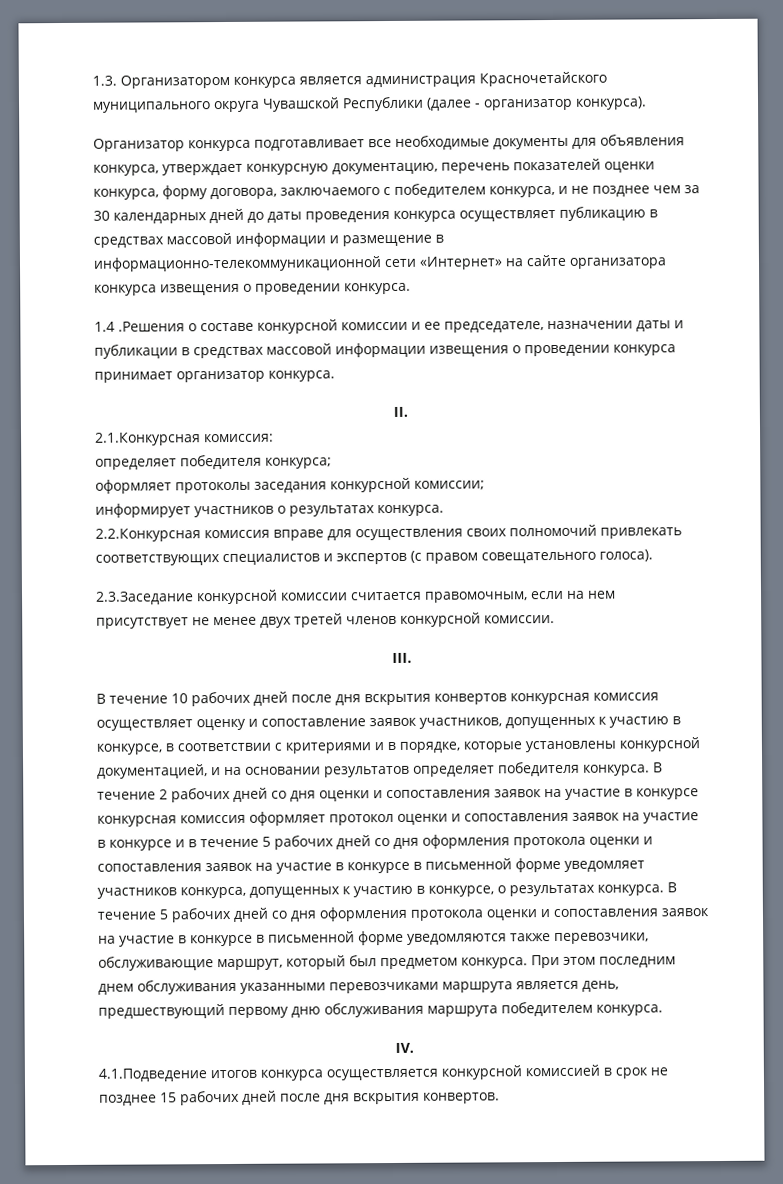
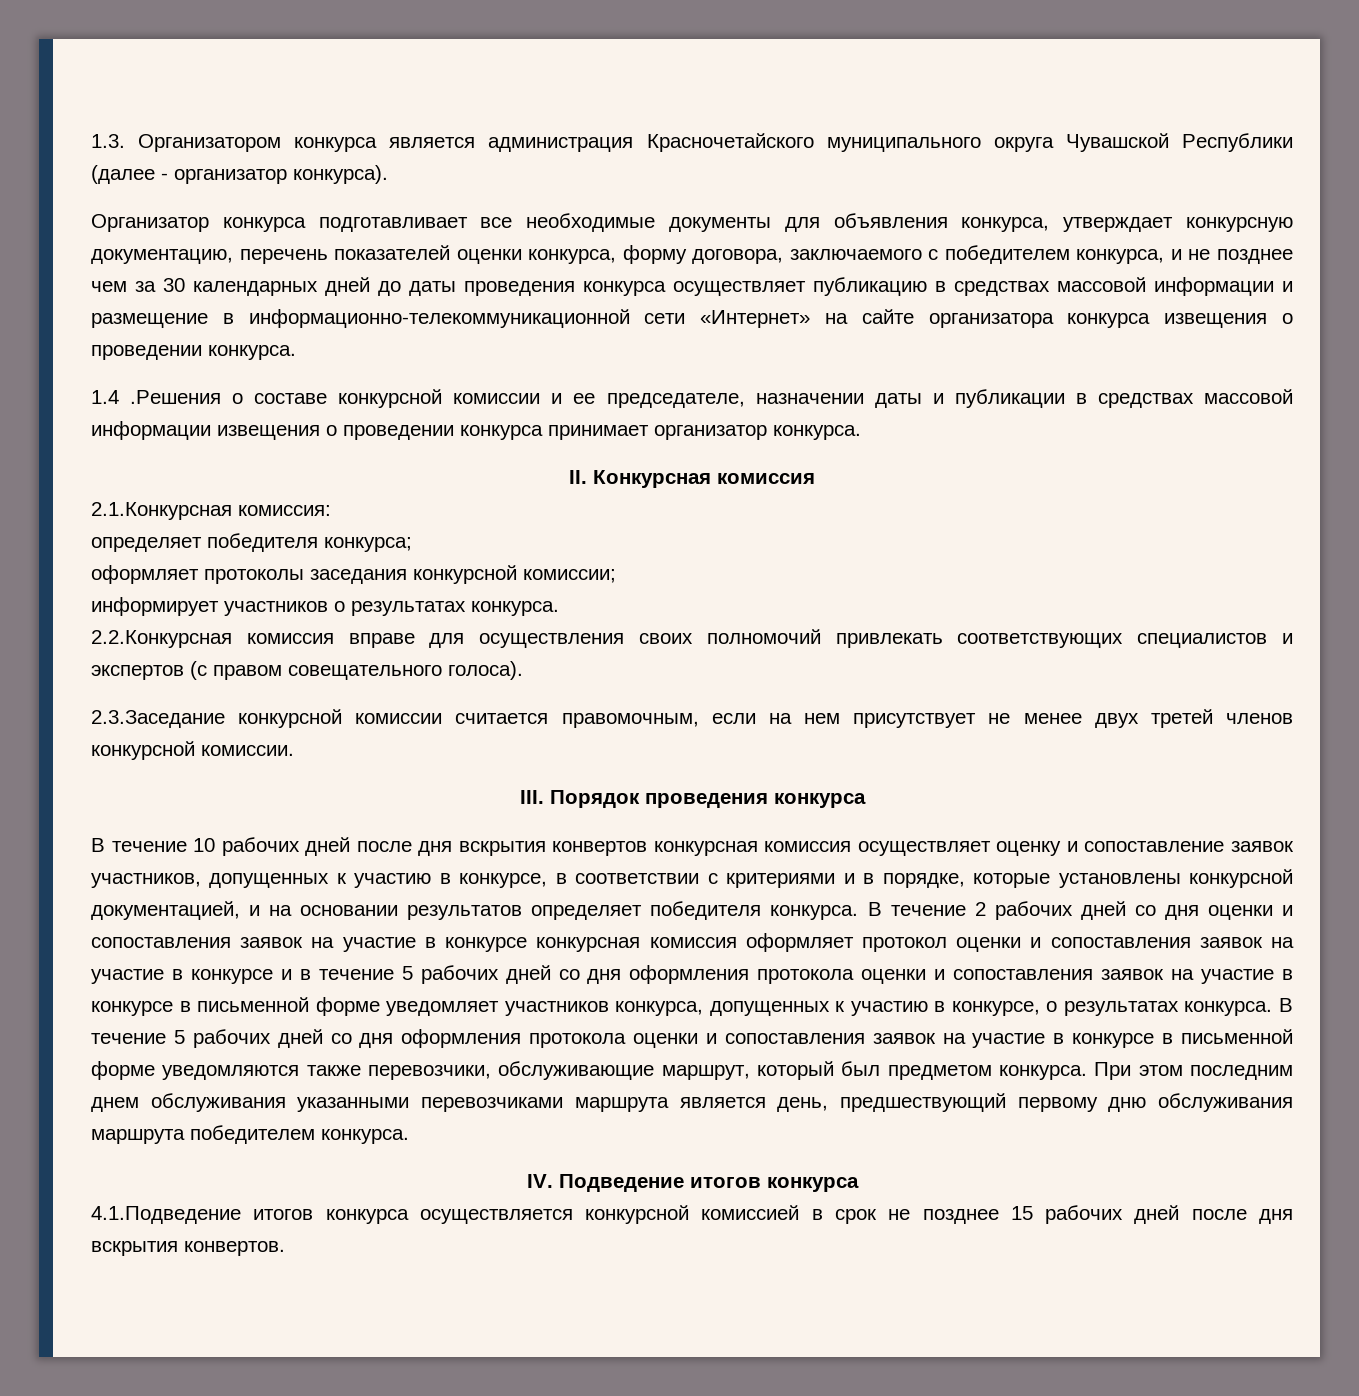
(408, 411) none -> [593,470,815,488] Конкурсная комиссия
(412, 657) none -> [549,790,866,808] Порядок проведения конкурса
(414, 1047) none -> [558,1174,859,1192] Подведение итогов конкурса

